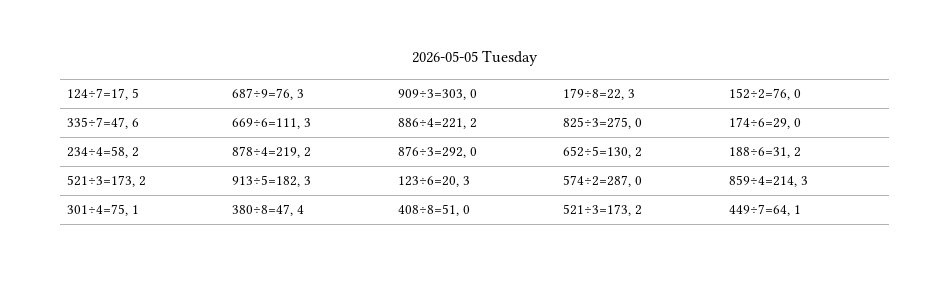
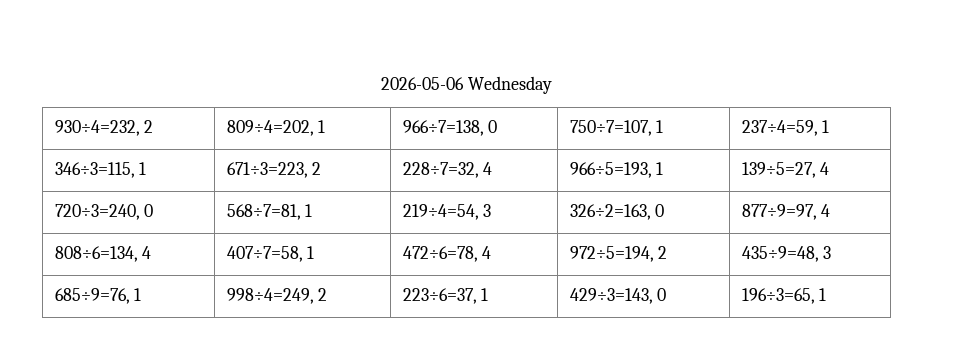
[411,50,539,66] [66,88,139,100] [231,88,304,100] [397,89,477,100] [562,88,635,100] [728,88,801,100] [66,117,139,129] [231,118,311,129] [397,118,477,129] [562,117,642,129] [728,117,801,129] [66,146,139,158] [231,146,311,158] [397,146,477,158] [562,146,642,158] [728,147,801,158] [66,175,146,187] [231,175,311,187] [397,176,470,187] [562,175,642,187] [728,175,808,187] [66,204,139,216] [231,204,304,216] [397,204,470,216] [562,204,642,216] [728,204,790,216] 2026-05-05 Tuesday // 124÷7=17, 5 | 687÷9=76, 3 | 909÷3=303, 0 | 179÷8=22, 3 | 152÷2=76, 0 // 335÷7=47, 6 | 669÷6=111, 3 | 886÷4=221, 2 | 825÷3=275, 0 | 174÷6=29, 0 // 234÷4=58, 2 | 878÷4=219, 2 | 876÷3=292, 0 | 652÷5=130, 2 | 188÷6=31, 2 // 521÷3=173, 2 | 913÷5=182, 3 | 123÷6=20, 3 | 574÷2=287, 0 | 859÷4=214, 3 // 301÷4=75, 1 | 380÷8=47, 4 | 408÷8=51, 0 | 521÷3=173, 2 | 449÷7=64, -> [381,76,552,94] [54,120,154,136] [226,120,326,136] [402,120,498,136] [569,120,664,136] [741,120,830,136] [54,162,147,178] [226,162,322,178] [402,162,493,178] [569,162,664,178] [741,162,830,178] [54,204,154,220] [226,204,313,220] [402,204,492,220] [569,204,665,220] [741,204,831,220] [54,246,152,262] [226,246,315,262] [402,246,492,262] [569,246,668,262] [741,246,832,262] [54,288,142,304] [226,288,328,304] [402,288,489,304] [569,288,667,304] [741,288,815,304] 2026-05-06 Wednesday // 930÷4=232, 2 | 809÷4=202, 1 | 966÷7=138, 0 | 750÷7=107, 1 | 237÷4=59, 1 // 346÷3=115, 1 | 671÷3=223, 2 | 228÷7=32, 4 | 966÷5=193, 1 | 139÷5=27, 4 // 720÷3=240, 0 | 568÷7=81, 1 | 219÷4=54, 3 | 326÷2=163, 0 | 877÷9=97, 4 // 808÷6=134, 4 | 407÷7=58, 1 | 472÷6=78, 4 | 972÷5=194, 2 | 435÷9=48, 3 // 685÷9=76, 1 | 998÷4=249, 2 | 223÷6=37, 1 | 429÷3=143, 0 | 196÷3=65,

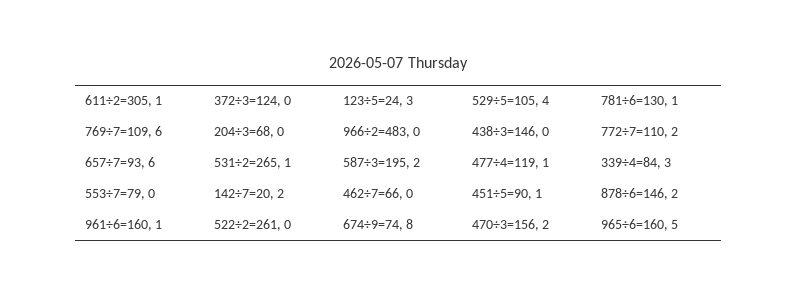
[381,76,552,94] [54,120,154,136] [226,120,326,136] [402,120,498,136] [569,120,664,136] [741,120,830,136] [54,162,147,178] [226,162,322,178] [402,162,493,178] [569,162,664,178] [741,162,830,178] [54,204,154,220] [226,204,313,220] [402,204,492,220] [569,204,665,220] [741,204,831,220] [54,246,152,262] [226,246,315,262] [402,246,492,262] [569,246,668,262] [741,246,832,262] [54,288,142,304] [226,288,328,304] [402,288,489,304] [569,288,667,304] [741,288,827,304] 2026-05-06 Wednesday // 930÷4=232, 2 | 809÷4=202, 1 | 966÷7=138, 0 | 750÷7=107, 1 | 237÷4=59, 1 // 346÷3=115, 1 | 671÷3=223, 2 | 228÷7=32, 4 | 966÷5=193, 1 | 139÷5=27, 4 // 720÷3=240, 0 | 568÷7=81, 1 | 219÷4=54, 3 | 326÷2=163, 0 | 877÷9=97, 4 // 808÷6=134, 4 | 407÷7=58, 1 | 472÷6=78, 4 | 972÷5=194, 2 | 435÷9=48, 3 // 685÷9=76, 1 | 998÷4=249, 2 | 223÷6=37, 1 | 429÷3=143, 0 | 196÷3=65, 1 -> [329,57,468,71] [84,95,163,107] [213,96,292,107] [342,96,414,107] [471,96,550,107] [600,95,679,107] [84,126,163,138] [213,126,285,138] [342,126,421,138] [471,126,550,138] [600,127,679,138] [84,157,156,169] [213,157,292,169] [342,157,421,169] [471,158,550,169] [600,157,672,169] [84,189,156,200] [213,189,285,200] [342,188,414,200] [471,189,543,200] [600,188,679,200] [84,219,163,231] [213,219,292,231] [342,219,414,231] [471,219,550,231] [600,219,679,231] 2026-05-07 Thursday // 611÷2=305, 1 | 372÷3=124, 0 | 123÷5=24, 3 | 529÷5=105, 4 | 781÷6=130, 1 // 769÷7=109, 6 | 204÷3=68, 0 | 966÷2=483, 0 | 438÷3=146, 0 | 772÷7=110, 2 // 657÷7=93, 6 | 531÷2=265, 1 | 587÷3=195, 2 | 477÷4=119, 1 | 339÷4=84, 3 // 553÷7=79, 0 | 142÷7=20, 2 | 462÷7=66, 0 | 451÷5=90, 1 | 878÷6=146, 2 // 961÷6=160, 1 | 522÷2=261, 0 | 674÷9=74, 8 | 470÷3=156, 2 | 965÷6=160, 5

